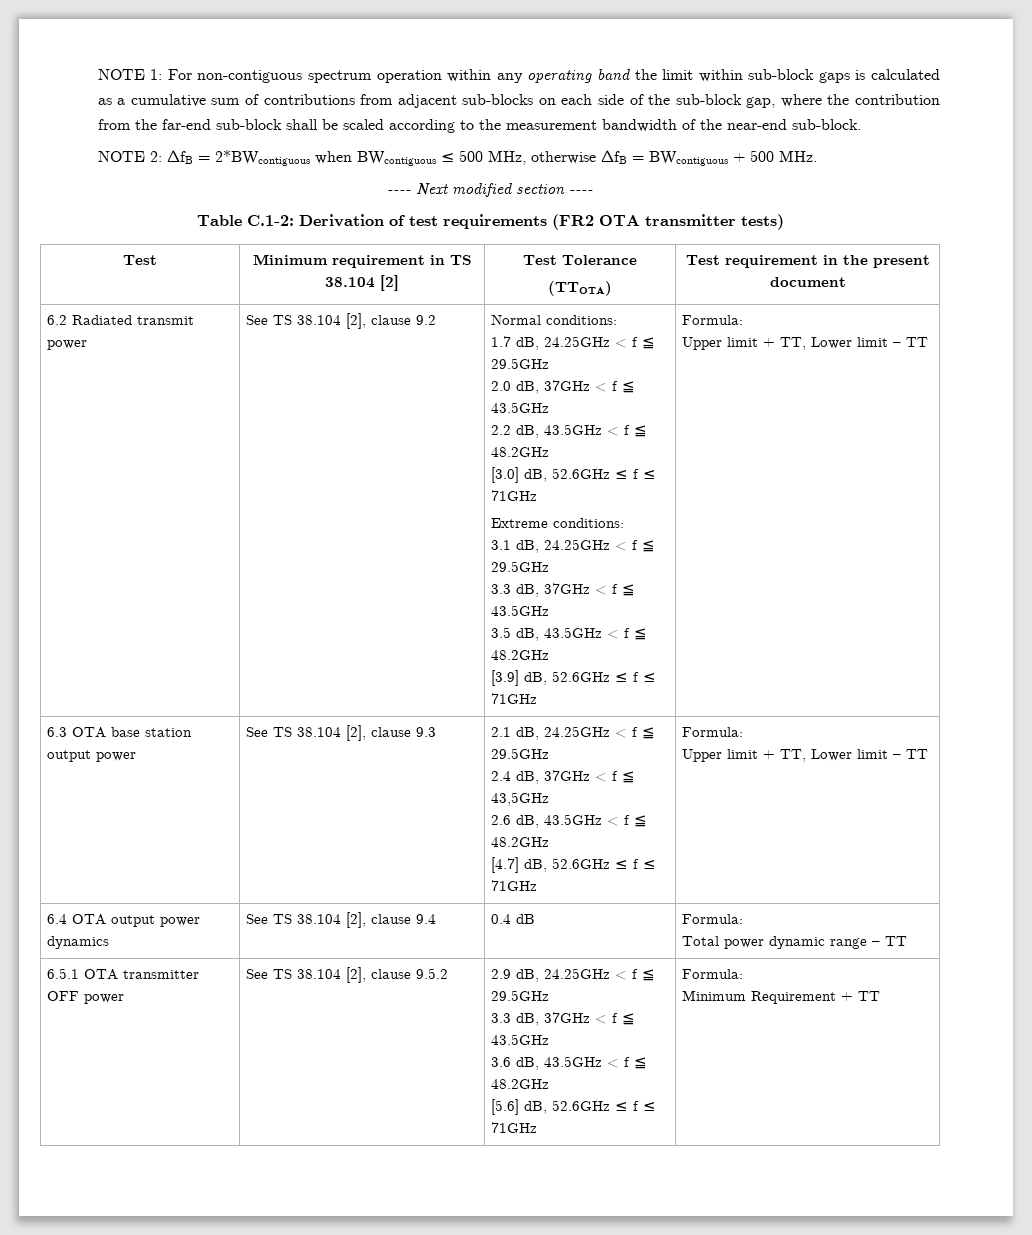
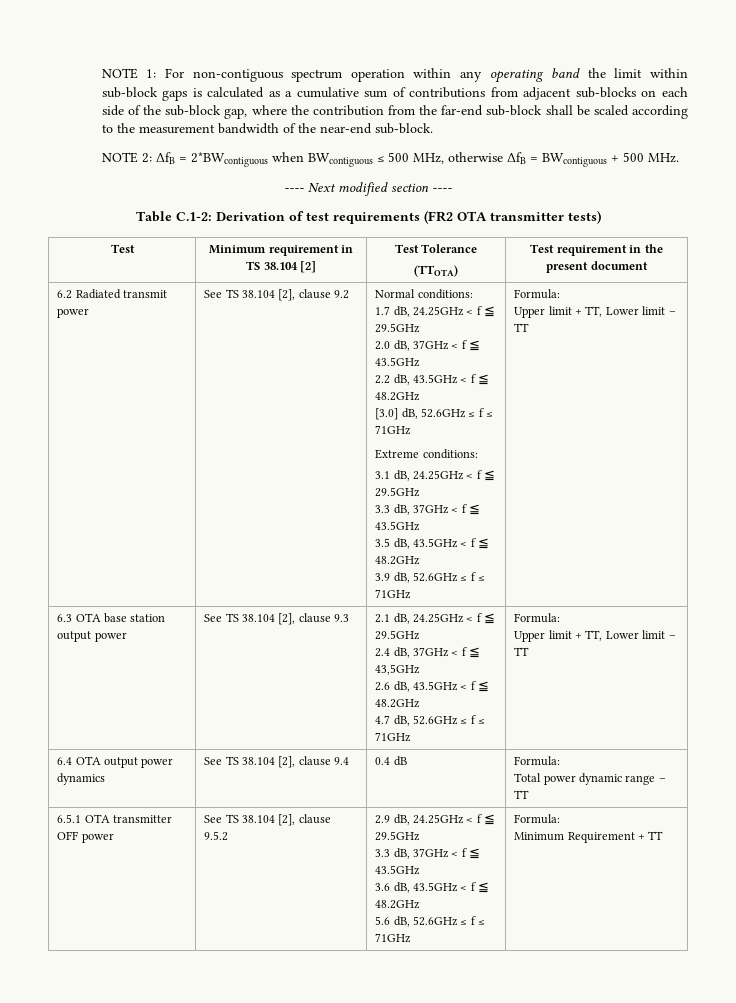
[490,670,519,686] [3.9] -> [375,573,391,581] 3.9
[490,857,519,873] [4.7] -> [375,715,391,724] 4.7
[490,1099,519,1115] [5.6] -> [375,916,391,925] 5.6

